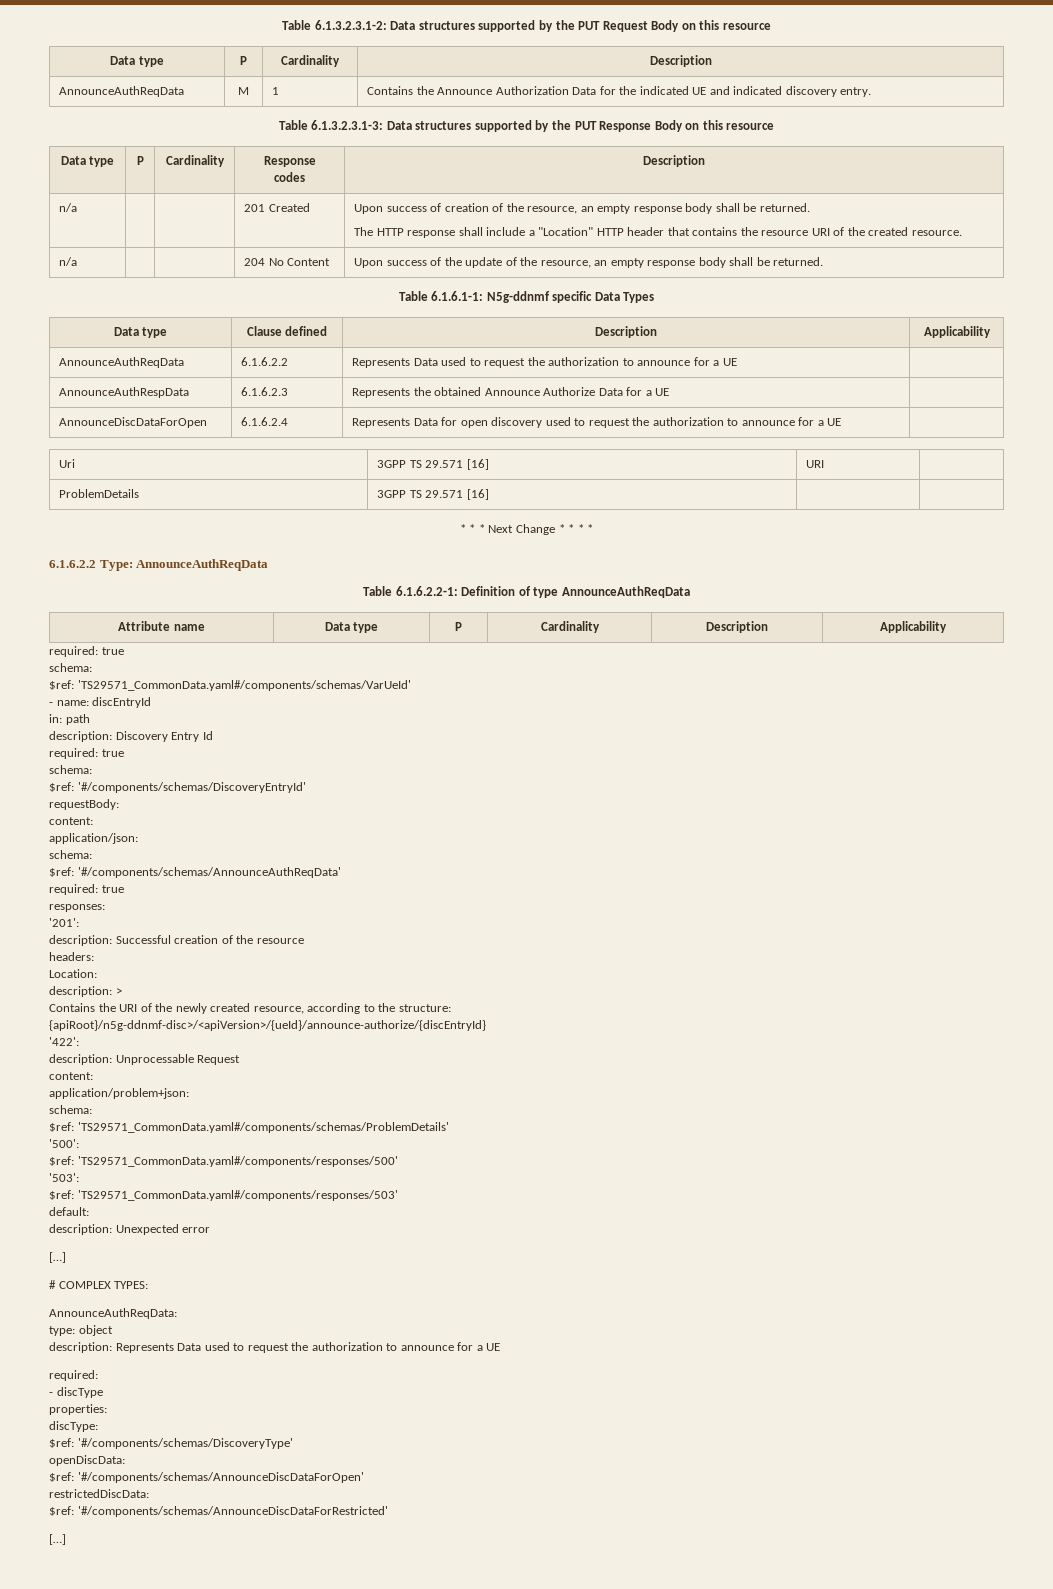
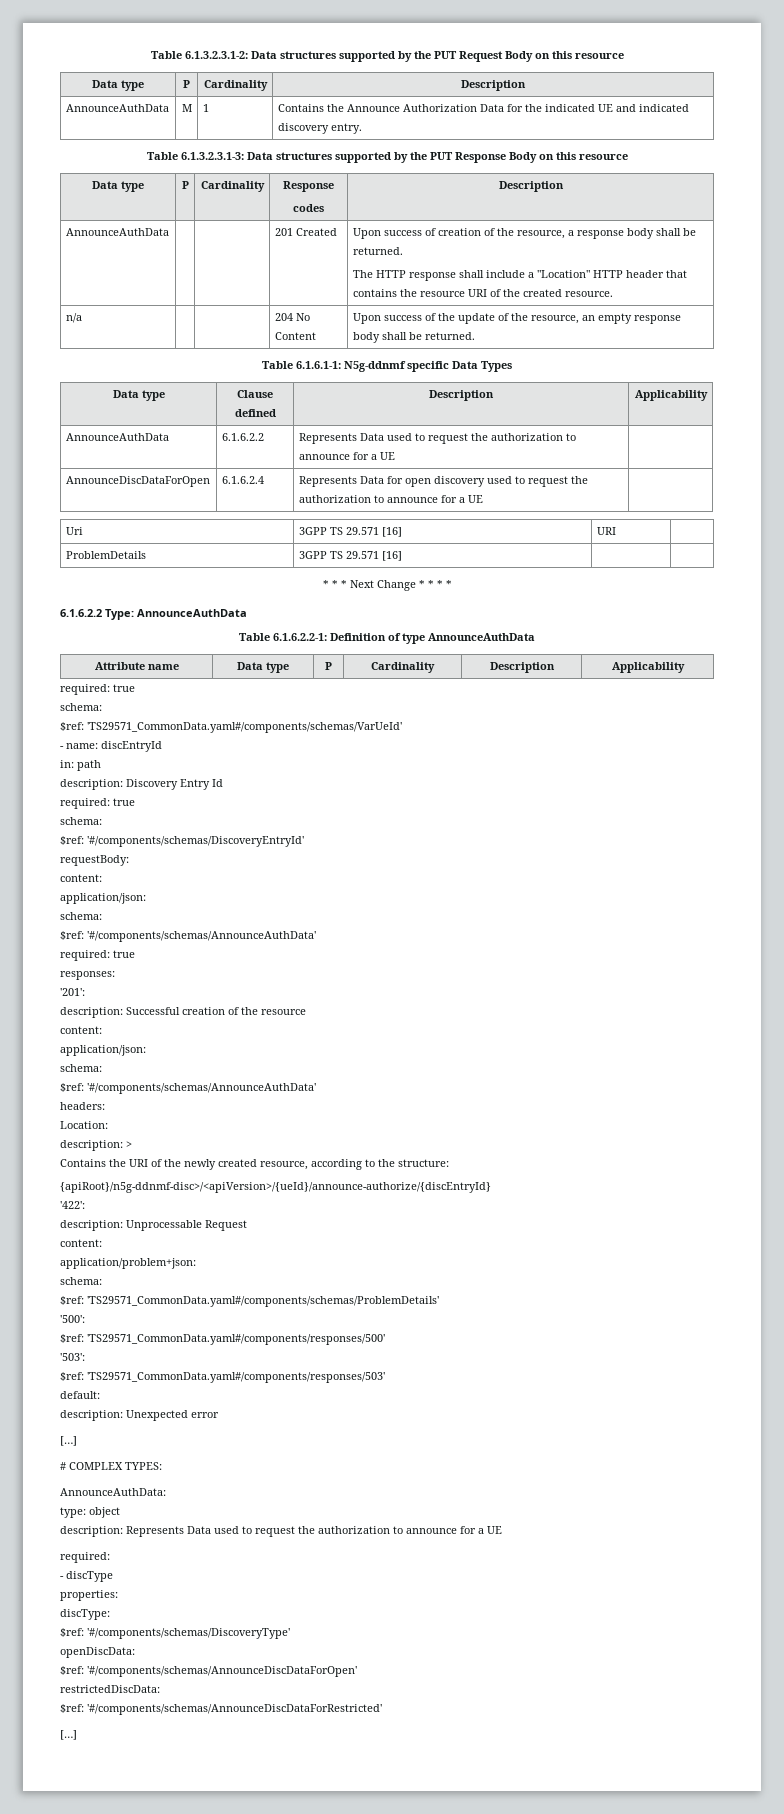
[58,86,184,97] AnnounceAuthReqData -> [65,104,169,112] AnnounceAuthData
[58,203,77,212] n/a -> [65,228,169,236] AnnounceAuthData
[580,204,631,214] an empty -> [567,230,574,236] a
[58,357,184,368] AnnounceAuthReqData -> [65,433,169,441] AnnounceAuthData
[58,387,189,398] [240,387,288,396] [351,387,670,398] // AnnounceAuthRespData | 6.1.6.2.3 | Represents the obtained Announce Authorize Data for a UE | -> (395, 456) none
[136,559,269,571] AnnounceAuthReqData -> [137,609,247,617] AnnounceAuthData
[561,586,690,598] AnnounceAuthReqData -> [428,633,535,641] AnnounceAuthData
[77,867,341,878] '#/components/schemas/AnnounceAuthReqData' -> [87,931,316,942] '#/components/schemas/AnnounceAuthData'
(304, 941) none -> [60,1026,102,1034] [60,1045,146,1056] [60,1064,102,1072] [60,1083,316,1094] // content: // application/json: // schema: // $ref: '#/components/schemas/AnnounceAuthData'
[49,1308,177,1319] AnnounceAuthReqData: -> [60,1488,166,1496] AnnounceAuthData:

